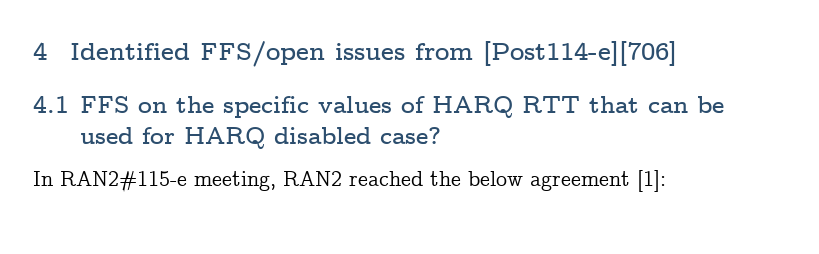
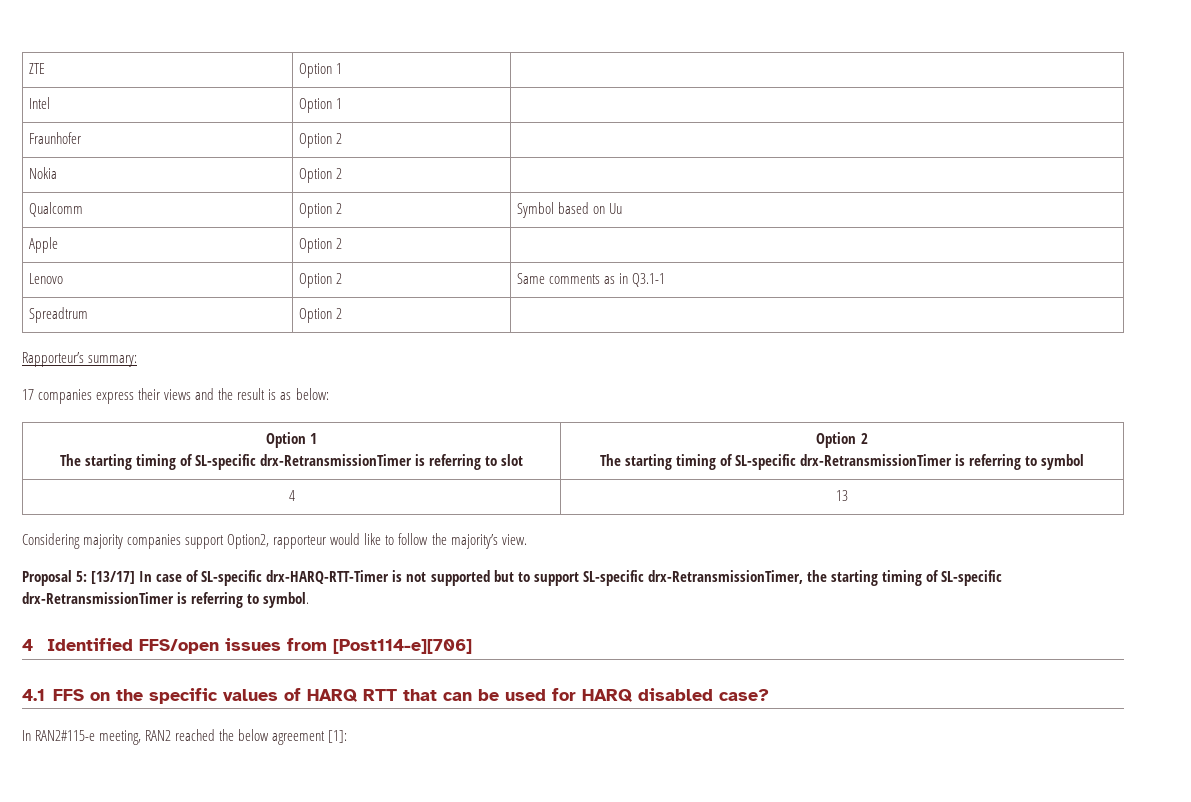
(33, 51) none -> [29,63,46,74] [299,63,343,78] [29,97,51,109] [299,98,343,113] [29,132,82,144] [299,133,343,148] [29,167,58,179] [299,168,343,183] [29,202,84,217] [299,203,343,218] [517,202,623,218] [29,237,59,253] [299,238,343,253] [29,273,64,284] [299,273,343,288] [517,273,666,287] [29,307,89,323] [299,308,343,323] [22,352,138,367] [22,388,329,404] [265,432,318,448] [59,454,524,470] [816,432,868,448] [599,454,1085,470] [288,490,295,501] [836,490,848,501] [22,533,527,549] [22,570,1002,586] [22,592,310,608] ZTE | Option 1 | // Intel | Option 1 | // Fraunhofer | Option 2 | // Nokia | Option 2 | // Qualcomm | Option 2 | Symbol based on Uu // Apple | Option 2 | // Lenovo | Option 2 | Same comments as in Q3.1-1 // Spreadtrum | Option 2 | // Rapporteur’s summary: // 17 companies express their views and the result is as below: // Option 1 // The starting timing of SL-specific drx-RetransmissionTimer is referring to slot | Option 2 // The starting timing of SL-specific drx-RetransmissionTimer is referring to symbol // 4 | 13 // Considering majority companies support Option2, rapporteur would like to follow the majority’s view. // Proposal 5: [13/17] In case of SL-specific drx-HARQ-RTT-Timer is not supported but to support SL-specific drx-RetransmissionTimer, the starting timing of SL-specific drx-RetransmissionTimer is referring to symbol. //

